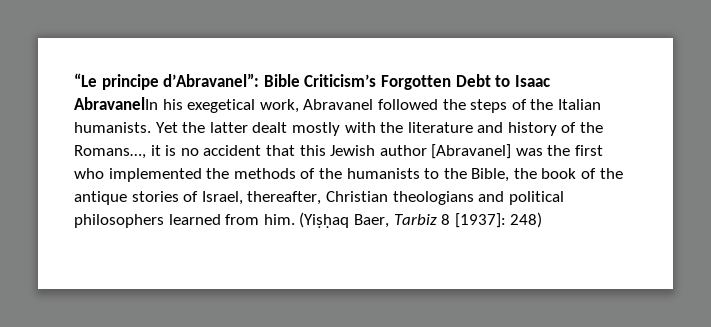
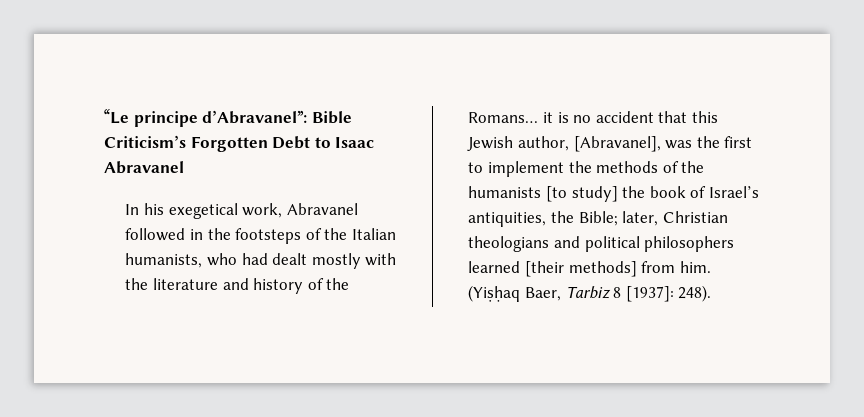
[74,97,158,110] AbravanelIn -> [104,161,184,174] [125,204,140,215] Abravanel // In
[442,99,601,113] [74,122,248,133] the steps of the Italian humanists. Yet the latter -> [190,228,396,244] [125,253,268,268] in the footsteps of the Italian humanists, who had
[74,145,146,159] Romans…, -> [468,112,539,123] Romans…
[379,144,512,159] author [Abravanel] -> [518,136,661,152] author, [Abravanel],
[74,168,202,182] who implemented -> [468,161,565,177] to implement
[424,168,623,182] [74,191,322,205] to the Bible, the book of the antique stories of Israel, thereafter, -> [546,186,759,202] [468,211,659,227] [to study] the book of Israel’s antiquities, the Bible; later,
(221, 219) none -> [525,261,637,277] [their methods]
[510,212,543,228] 248) -> [678,285,712,302] 248).

